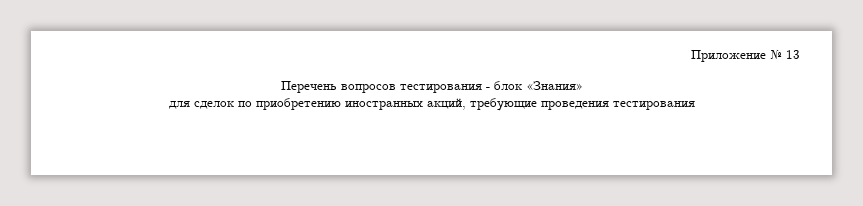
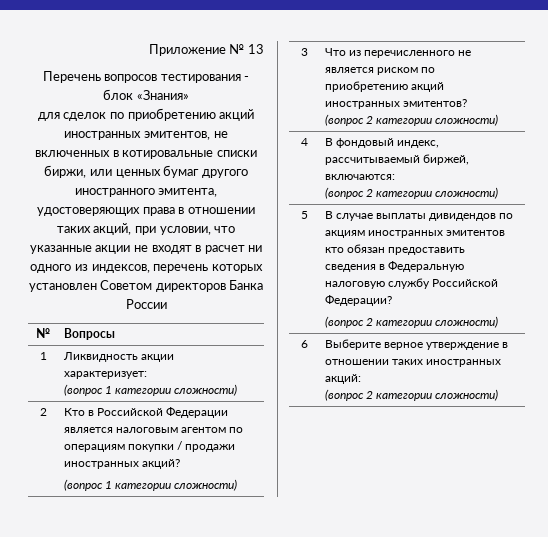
[344,98,695,111] иностранных акций, требующие проведения тестирования -> [219,109,255,121] [64,131,228,140] [35,150,257,159] [44,165,248,178] [74,188,218,197] [37,207,255,216] [56,223,236,235] [29,245,263,254] [30,264,263,273] [28,280,264,292] [125,299,167,309] [36,328,50,338] [64,328,116,340] [39,352,47,360] [63,352,175,362] [64,371,148,379] [64,384,238,396] [39,408,47,416] [64,407,229,418] [64,427,244,433] [64,441,236,452] [64,459,181,469] [64,479,238,491] [300,48,308,56] [325,48,472,58] [325,67,436,75] [325,81,445,92] [325,99,468,109] [325,114,499,126] [300,138,308,146] [325,138,440,148] [325,154,470,165] [325,174,396,180] [325,187,499,199] [300,211,308,219] [325,211,514,221] [325,230,506,238] [325,244,466,255] [325,261,465,272] [325,278,499,289] [325,295,393,306] [325,316,499,328] [300,340,308,348] [325,339,509,350] [325,359,502,367] [325,374,362,384] [325,389,499,401] акций иностранных эмитентов, не включенных в котировальные списки биржи, или ценных бумаг другого иностранного эмитента, удостоверяющих права в отношении таких акций, при условии, что указанные акции не входят в расчет ни одного из индексов, перечень которых установлен Советом директоров Банка России // № | Вопросы // 1 | Ликвидность акции характеризует: // (вопрос 1 категории сложности) // 2 | Кто в Российской Федерации является налоговым агентом по операциям покупки / продажи иностранных акций? // (вопрос 1 категории сложности) // 3 | Что из перечисленного не является риском по приобретению акций иностранных эмитентов? // (вопрос 2 категории сложности) // 4 | В фондовый индекс, рассчитываемый биржей, включаются: // (вопрос 2 категории сложности) // 5 | В случае выплаты дивидендов по акциям иностранных эмитентов кто обязан предоставить сведения в Федеральную налоговую службу Российской Федерации? // (вопрос 2 категории сложности) // 6 | Выберите верное утверждение в отношении таких иностранных акций: // (вопрос 2 категории сложности)

